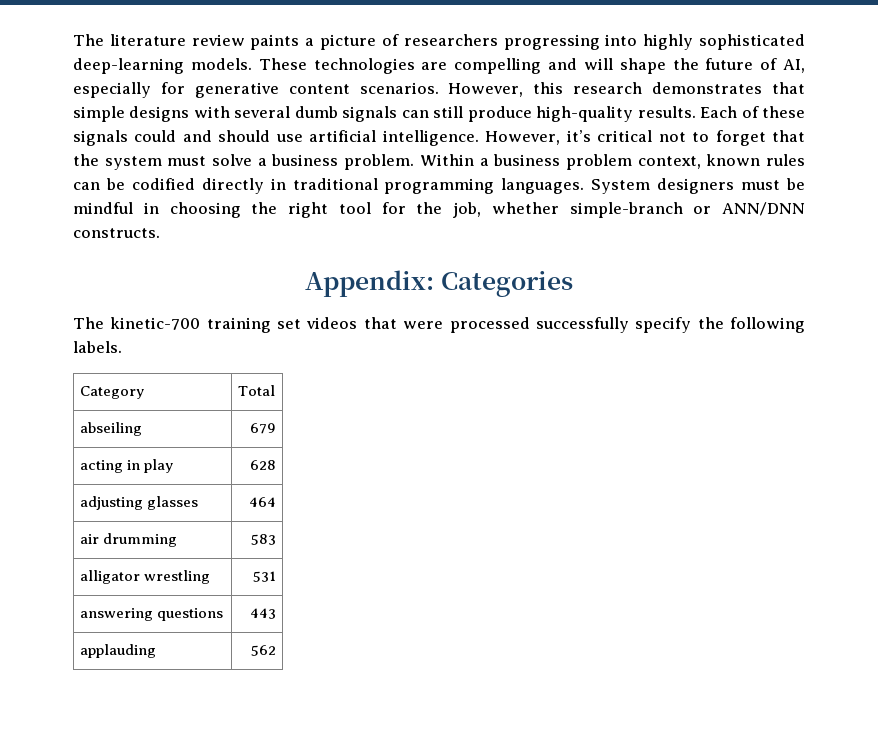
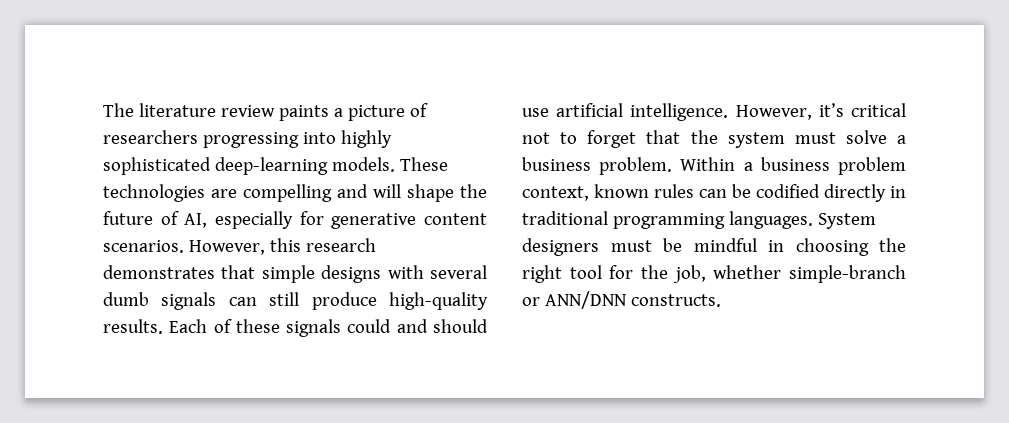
[305,270,573,297] [73,317,806,333] [73,341,122,353] [79,386,144,399] [237,385,275,396] [79,422,142,436] [250,423,277,434] [79,459,173,473] [250,460,277,470] [79,496,198,510] [249,497,277,507] [79,533,177,547] [251,534,277,545] [79,570,210,584] [253,571,277,582] [79,608,223,621] [250,608,277,619] [79,644,156,658] [251,645,277,656] // Appendix: Categories // The kinetic-700 training set videos that were processed successfully specify the following labels. // Category | Total // abseiling | 679 // acting in play | 628 // adjusting glasses | 464 // air drumming | 583 // alligator wrestling | 531 // answering questions | 443 // applauding | 562 -> (721, 300) none

